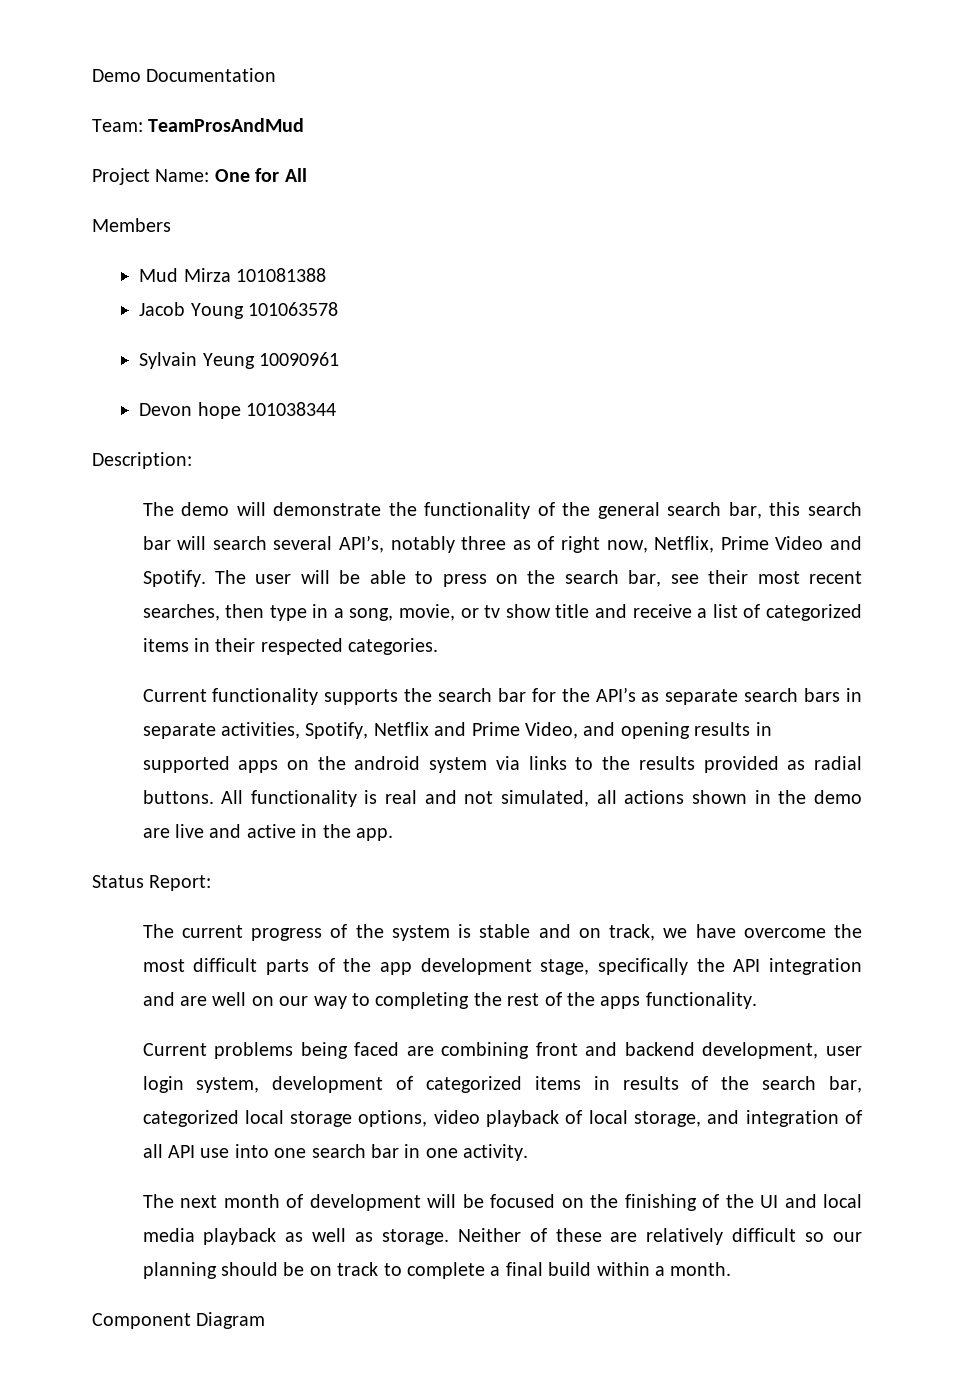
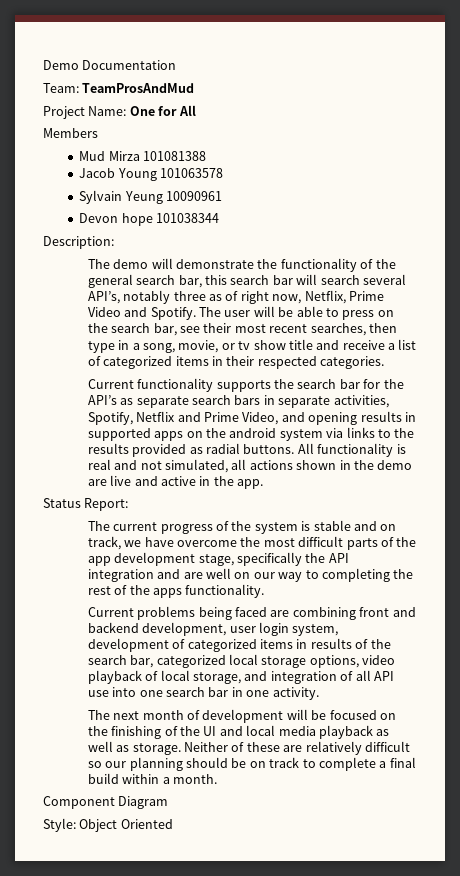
(266, 1320) none -> [43,818,173,832] // Style: Object Oriented

